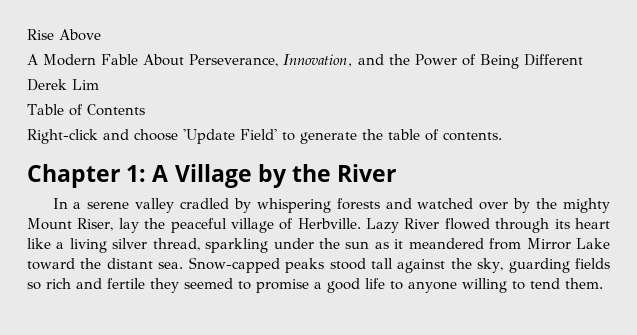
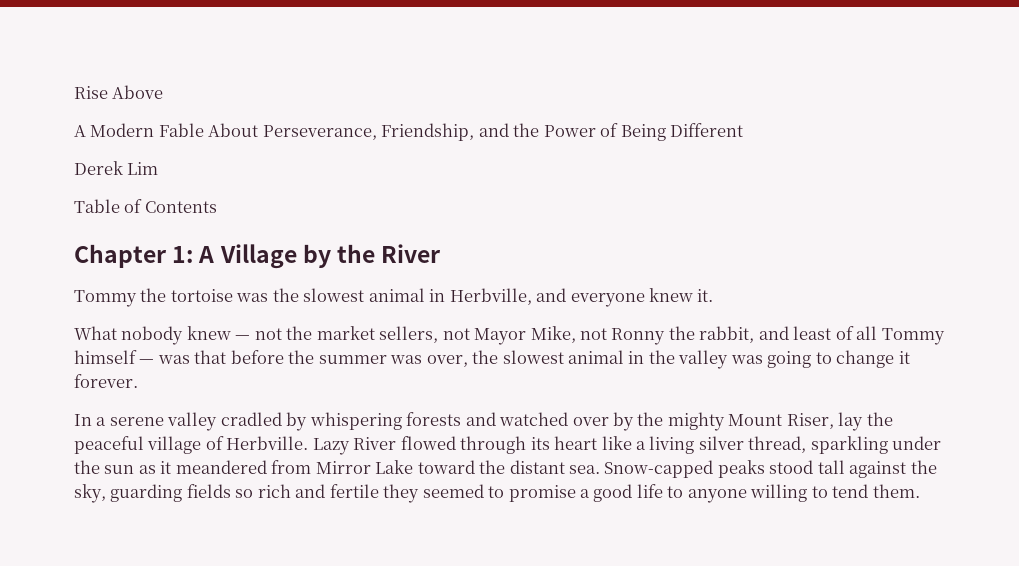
[283,54,353,67] Innovation, -> [381,123,475,141] Friendship,
[27,129,502,144] // Right-click and choose 'Update Field' to generate the table of contents. -> (217, 207) none
(397, 173) none -> [74,288,714,307] [74,326,945,345] [74,350,910,369] [74,374,138,388] // Tommy the tortoise was the slowest animal in Herbville, and everyone knew it. // What nobody knew — not the market sellers, not Mayor Mike, not Ronny the rabbit, and least of all Tommy himself — was that before the summer was over, the slowest animal in the valley was going to change it forever.

